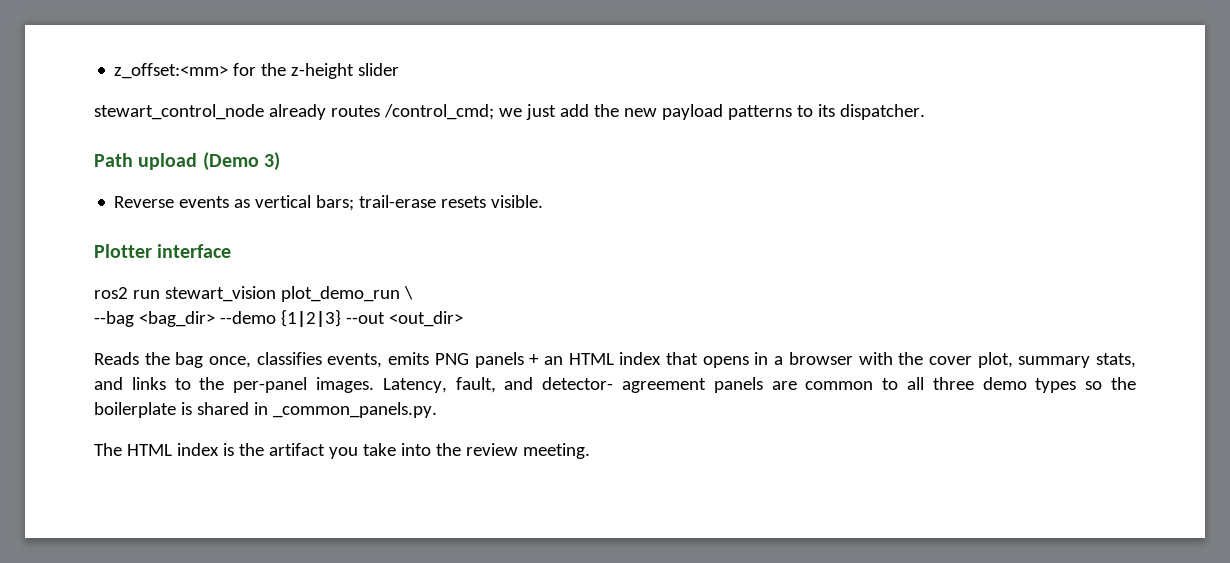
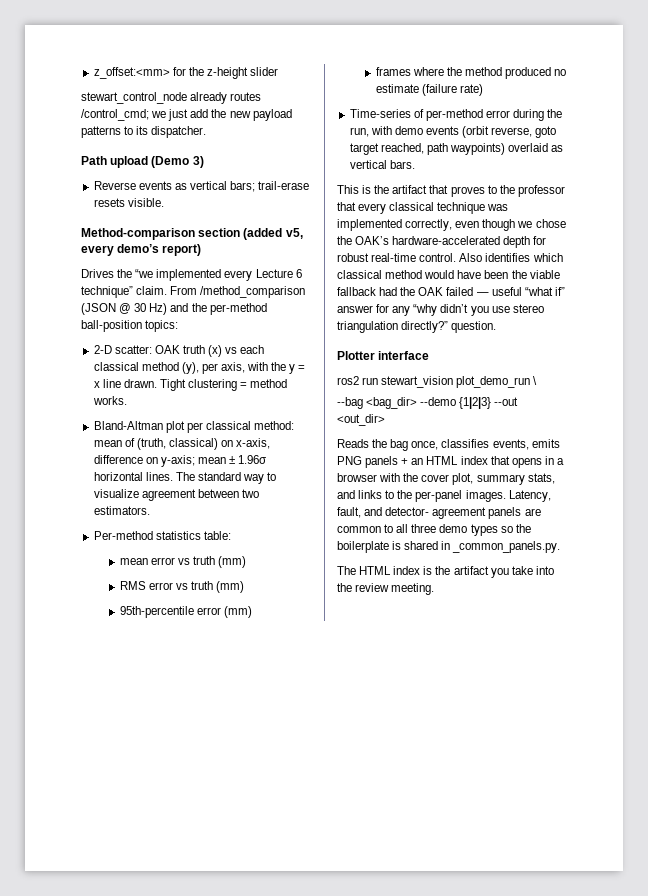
(544, 201) none -> [81,228,303,240] [81,244,202,256] [81,269,302,281] [81,286,306,298] [81,303,267,315] [81,320,179,332] [93,345,265,357] [93,362,306,374] [93,379,288,391] [92,396,127,405] [93,421,295,433] [93,438,271,450] [93,455,267,467] [93,472,277,484] [93,489,259,501] [93,506,150,515] [93,531,231,540] [119,556,247,568] [119,581,245,593] [119,606,252,618] [375,67,567,79] [375,84,483,96] [349,109,563,121] [349,126,557,138] [349,143,564,155] [349,160,415,169] [337,185,565,197] [337,202,509,214] [337,219,566,231] [337,236,547,248] [337,253,563,262] [337,270,560,279] [337,287,565,296] [337,304,544,316] [337,321,497,333] // Method-comparison section (added v5, every demo’s report) // Drives the “we implemented every Lecture 6 technique” claim. From /method_comparison (JSON @ 30 Hz) and the per-method ball-position topics: // 2-D scatter: OAK truth (x) vs each classical method (y), per axis, with the y = x line drawn. Tight clustering = method works. // Bland-Altman plot per classical method: mean of (truth, classical) on x-axis, difference on y-axis; mean ± 1.96σ horizontal lines. The standard way to visualize agreement between two estimators. // Per-method statistics table: // mean error vs truth (mm) // RMS error vs truth (mm) // 95th-percentile error (mm) // frames where the method produced no estimate (failure rate) // Time-series of per-method error during the run, with demo events (orbit reverse, goto target reached, path waypoints) overlaid as vertical bars. // This is the artifact that proves to the professor that every classical technique was implemented correctly, even though we chose the OAK’s hardware-accelerated depth for robust real-time control. Also identifies which classical method would have been the viable fallback had the OAK failed — useful “what if” answer for any “why didn’t you use stereo triangulation directly?” question.

